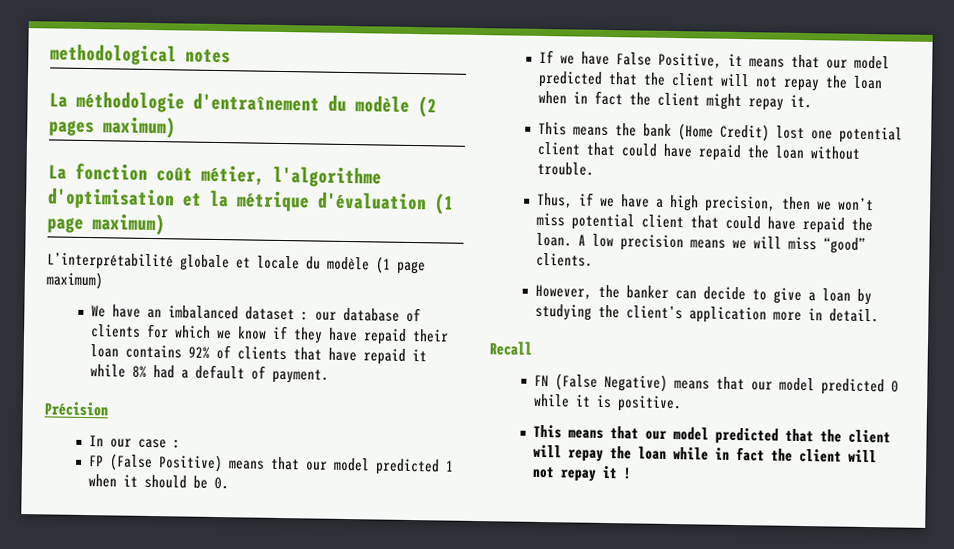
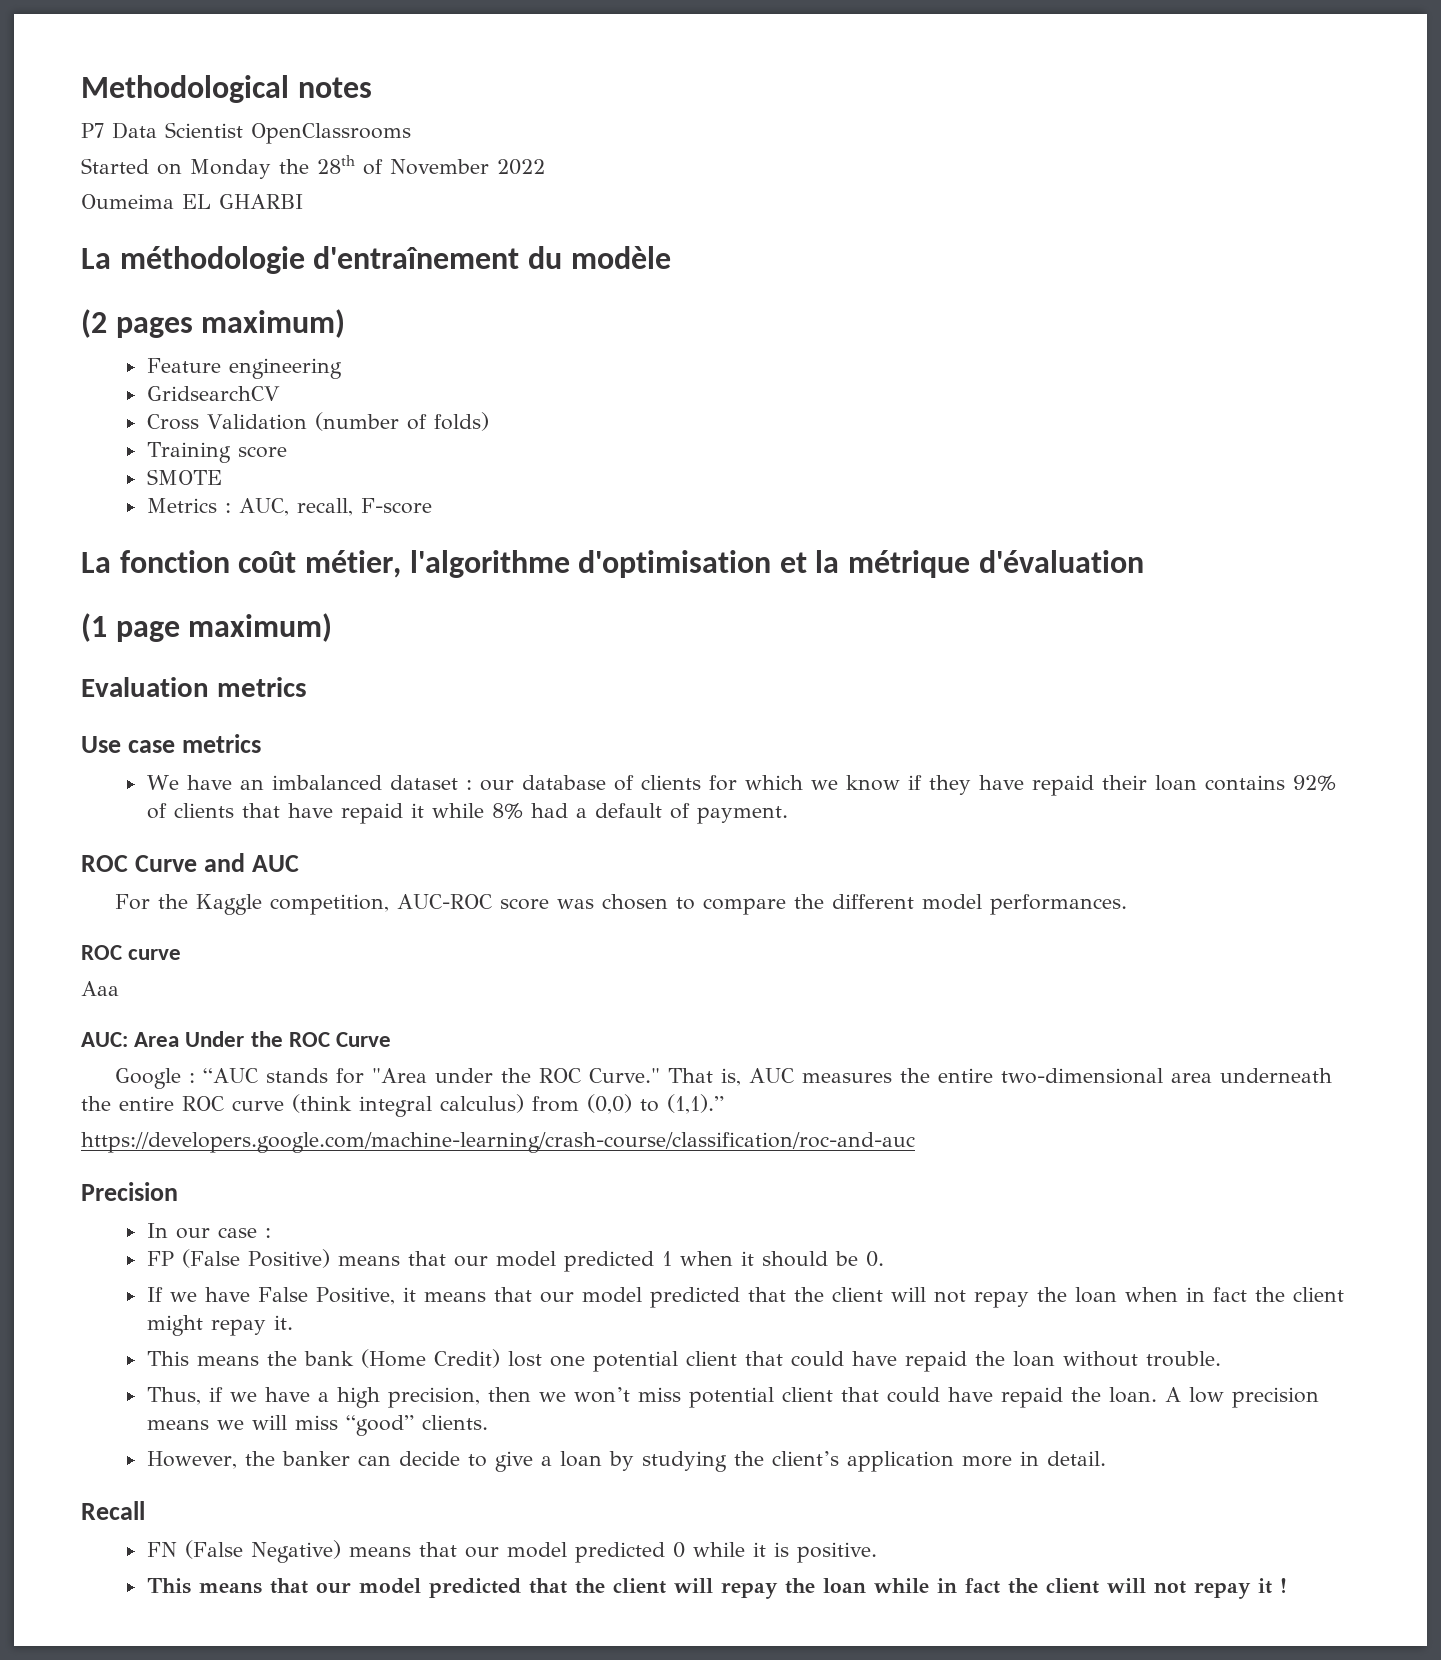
[50,43,177,66] methodological -> [81,75,289,103] Methodological
(231, 56) none -> [81,122,411,144] [81,155,545,179] [81,194,303,209] // P7 Data Scientist OpenClassrooms // Started on Monday the 28th of November 2022 // Oumeima EL GHARBI
(410, 104) none -> (671, 257) //
(176, 127) none -> [146,358,342,379] [146,386,280,401] [146,412,489,431] [146,442,287,463] [146,469,222,485] [146,498,432,516] // Feature engineering // GridsearchCV // Cross Validation (number of folds) // Training score // SMOTE // Metrics : AUC, recall, F-score
[434,193,454,215] [47,213,165,236] [47,252,426,275] [46,271,103,290] (1 page maximum) // L’interprétabilité globale et locale du modèle (1 page maximum) -> [81,613,333,642] [81,677,307,697] [81,734,261,753] // (1 page maximum) // Evaluation metrics // Use case metrics
[44,401,108,417] Précision -> [81,853,299,872] [115,894,1128,915] [81,945,182,960] [81,981,119,996] [81,1031,392,1047] [115,1068,1333,1089] [81,1094,724,1117] [81,1132,915,1153] [81,1182,178,1201] ROC Curve and AUC // For the Kaggle competition, AUC-ROC score was chosen to compare the different model performances. // ROC curve // Aaa // AUC: Area Under the ROC Curve // Google : “AUC stands for "Area under the ROC Curve." That is, AUC measures the entire two-dimensional area underneath the entire ROC curve (think integral calculus) from (0,0) to (1,1).” // https://developers.google.com/machine-learning/crash-course/classification/roc-and-auc // Precision

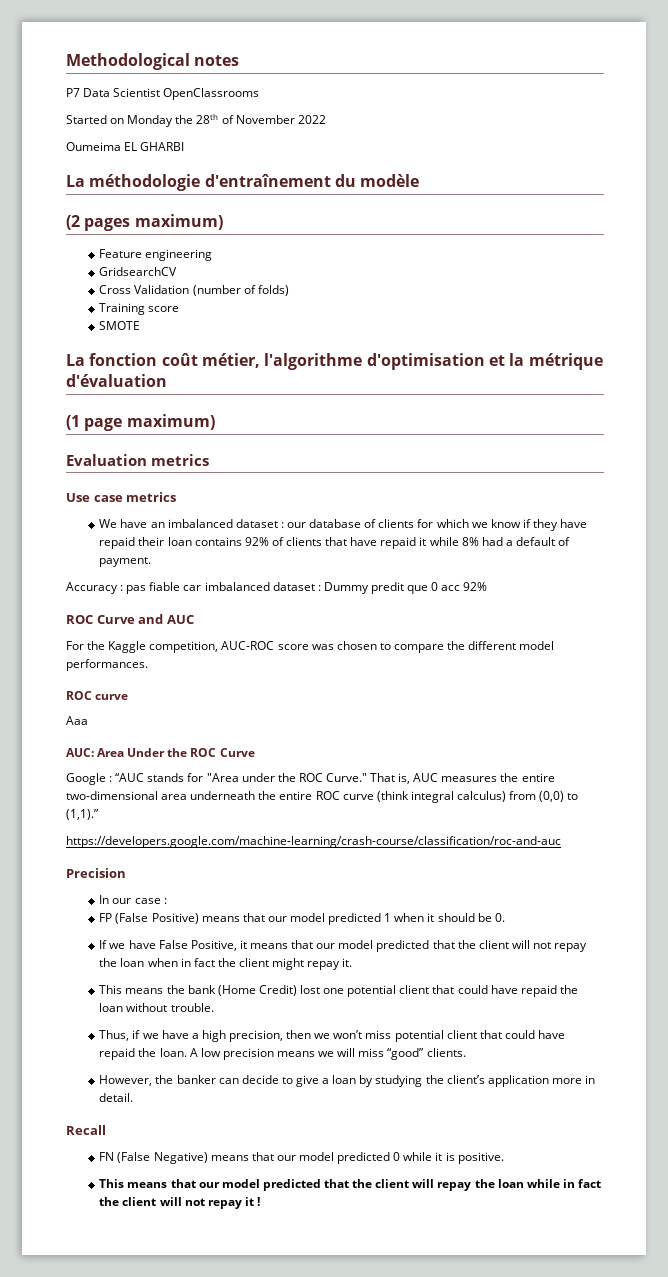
[146,498,432,516] // Metrics : AUC, recall, F-score -> (141, 325) none
(788, 815) none -> [66,582,488,594] // Accuracy : pas fiable car imbalanced dataset : Dummy predit que 0 acc 92%

